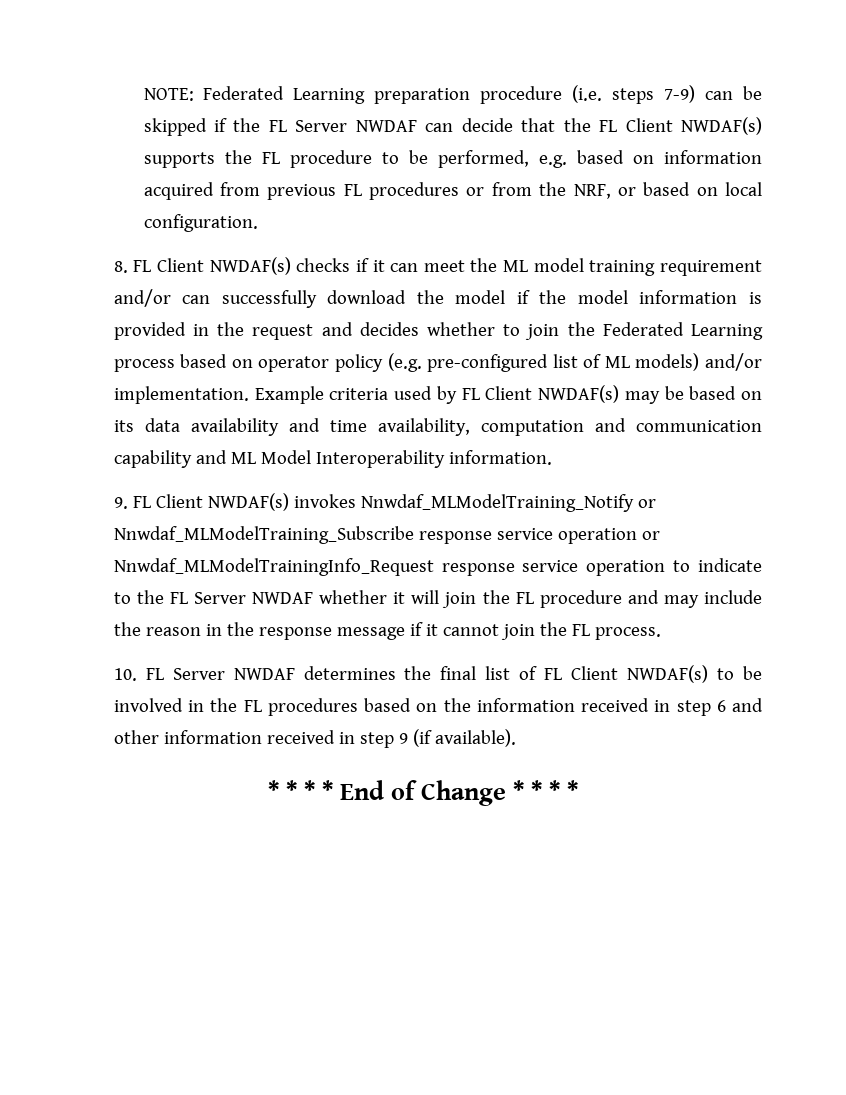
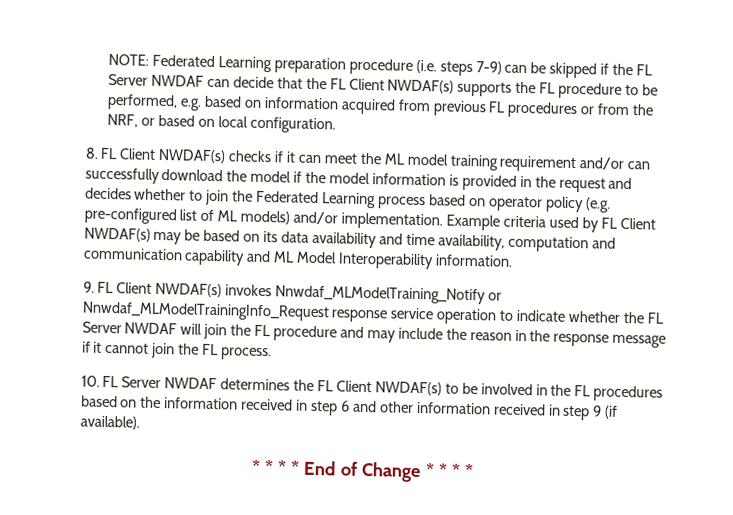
[113,526,660,544] Nnwdaf_MLModelTraining_Subscribe response service operation or -> (503, 296) none
[113,590,406,604] to the FL Server NWDAF whether it -> [568,310,664,324] [81,321,178,335] whether the FL Server NWDAF
[440,666,538,680] final list of -> (315, 385) none

